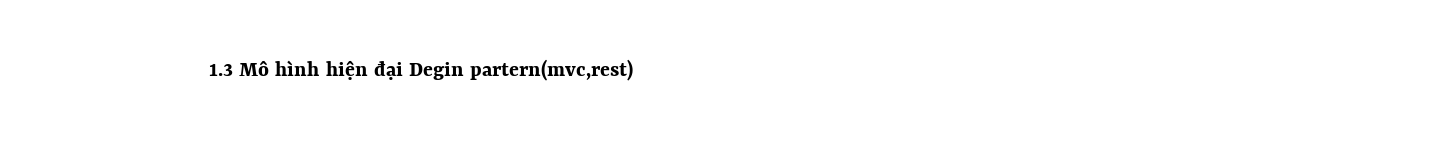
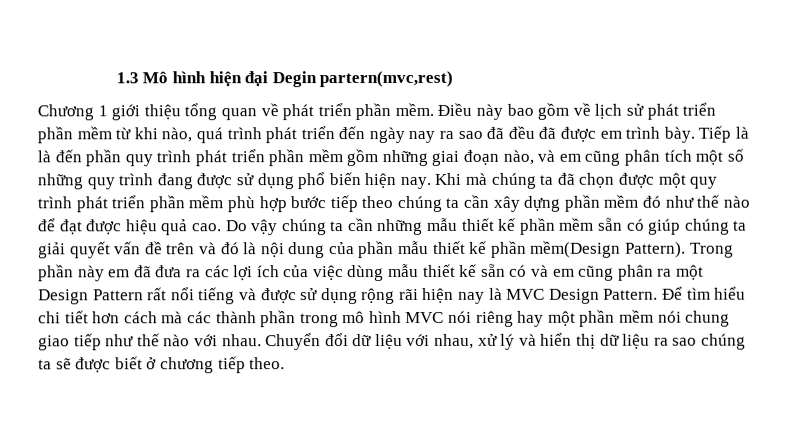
(634, 70) none -> [37,102,717,121] [37,125,749,144] [37,148,744,167] [37,172,718,190] [37,194,750,213] [38,217,748,236] [38,240,734,259] [38,263,704,282] [38,286,747,305] [38,309,731,328] [38,332,746,351] [38,356,286,374] // Chương 1 giới thiệu tổng quan về phát triển phần mềm. Điều này bao gồm về lịch sử phát triển phần mềm từ khi nào, quá trình phát triển đến ngày nay ra sao đã đều đã được em trình bày. Tiếp là là đến phần quy trình phát triển phần mềm gồm những giai đoạn nào, và em cũng phân tích một số những quy trình đang được sử dụng phổ biến hiện nay. Khi mà chúng ta đã chọn được một quy trình phát triển phần mềm phù hợp bước tiếp theo chúng ta cần xây dựng phần mềm đó như thế nào để đạt được hiệu quả cao. Do vậy chúng ta cần những mẫu thiết kế phần mềm sẵn có giúp chúng ta giải quyết vấn đề trên và đó là nội dung của phần mẫu thiết kế phần mềm(Design Pattern). Trong phần này em đã đưa ra các lợi ích của việc dùng mẫu thiết kế sẵn có và em cũng phân ra một Design Pattern rất nổi tiếng và được sử dụng rộng rãi hiện nay là MVC Design Pattern. Để tìm hiểu chi tiết hơn cách mà các thành phần trong mô hình MVC nói riêng hay một phần mềm nói chung giao tiếp như thế nào với nhau. Chuyển đổi dữ liệu với nhau, xử lý và hiển thị dữ liệu ra sao chúng ta sẽ được biết ở chương tiếp theo.

